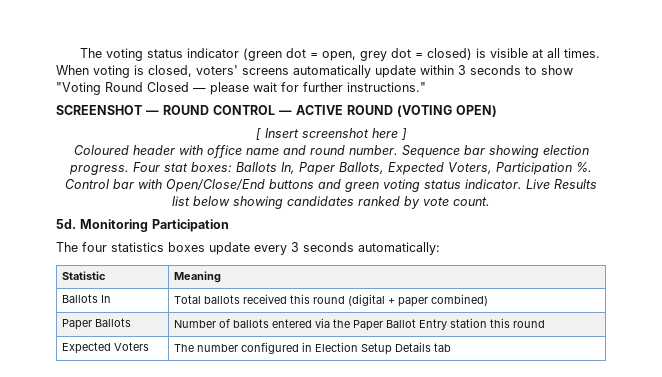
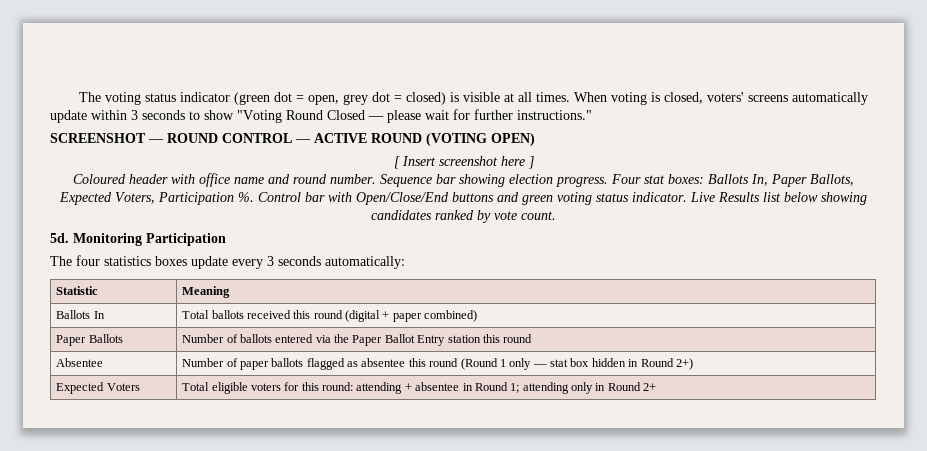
[62,342,150,354] [174,342,452,355] Expected Voters | The number configured in Election Setup Details tab -> [56,358,104,367] [182,358,693,370] [56,382,140,394] [182,382,657,394] Absentee | Number of paper ballots flagged as absentee this round (Round 1 only — stat box hidden in Round 2+) // Expected Voters | Total eligible voters for this round: attending + absentee in Round 1; attending only in Round 2+

